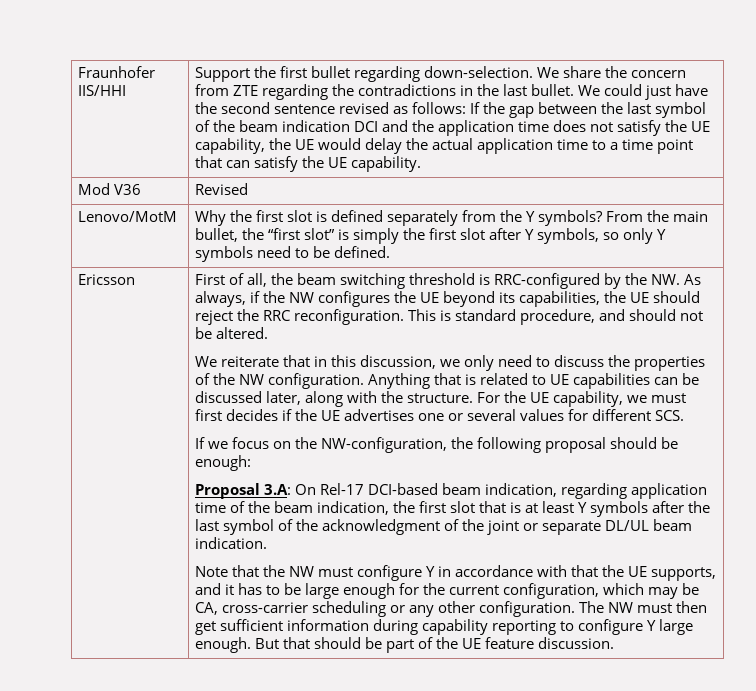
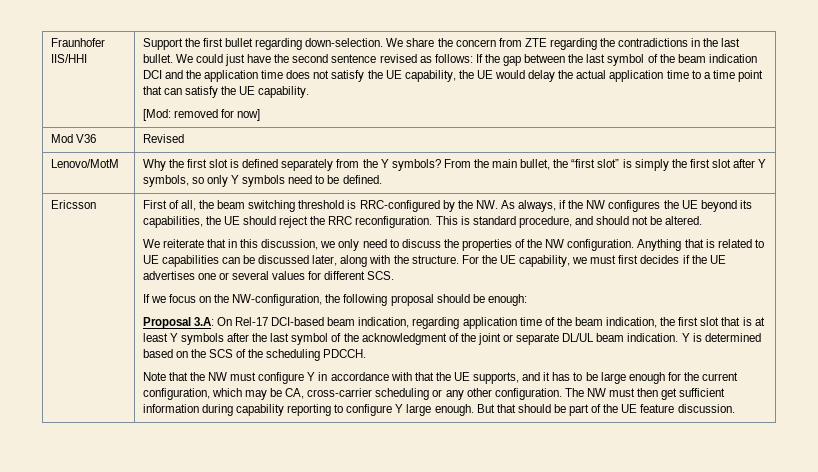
(422, 164) none -> [142,109,260,121] // [Mod: removed for now]
(268, 543) none -> [681,333,761,342] [142,349,367,361] Y is determined based on the SCS of the scheduling PDCCH.

